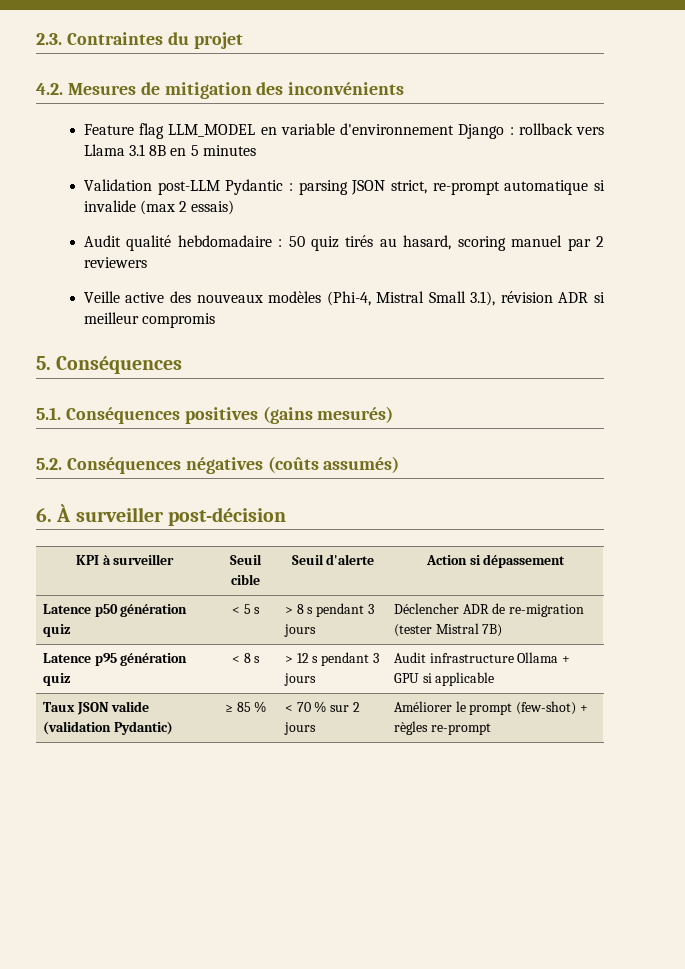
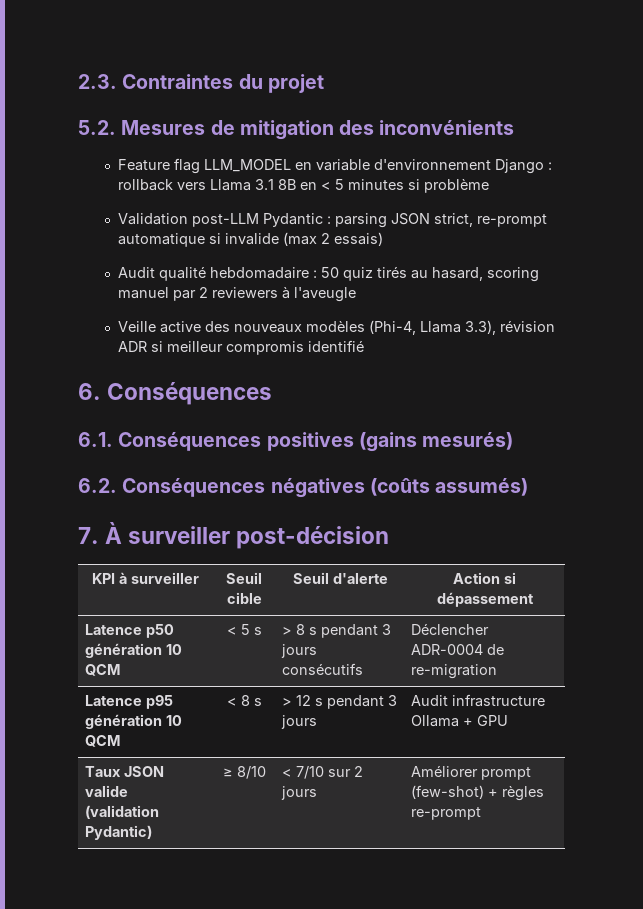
[36,83,63,95] 4.2. -> [78,120,116,135] 5.2.
(187, 152) none -> [320,182,331,190] <
(256, 150) none -> [407,178,489,193] si problème
(147, 262) none -> [281,286,356,302] à l'aveugle
[376,291,496,306] Mistral Small 3.1), -> [419,320,496,335] Llama 3.3),
[36,356,51,370] // 5. -> [307,340,364,352] [78,383,101,400] identifié // 6.
[36,407,61,420] 5.1. -> [78,432,113,447] 6.1.
[36,458,62,470] 5.2. -> [78,478,117,493] 6.2.
[36,508,52,522] 6. -> [78,527,99,544] 7.
[42,624,71,637] quiz -> [166,644,183,655] [85,664,122,676] 10 QCM
(316, 630) none -> [282,663,364,675] consécutifs
[462,604,489,614] ADR -> [411,644,484,655] ADR-0004
[393,623,503,637] (tester Mistral 7B) -> (498, 671) none
[42,673,71,686] quiz -> [166,715,183,726] [85,735,122,747] 10 QCM
[422,672,495,686] si applicable -> (509, 720) none
[236,701,267,713] [284,701,327,713] 85 % | < 70 % -> [236,766,266,779] [282,766,325,779] 8/10 | < 7/10
[455,701,466,712] le -> (479, 771) none

